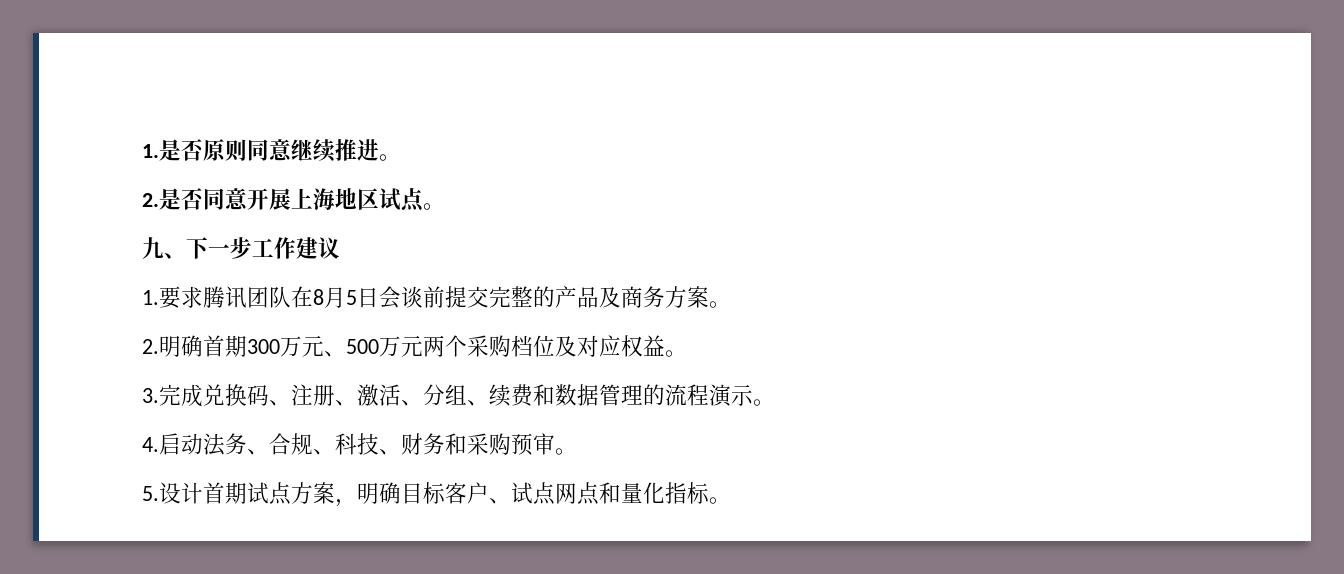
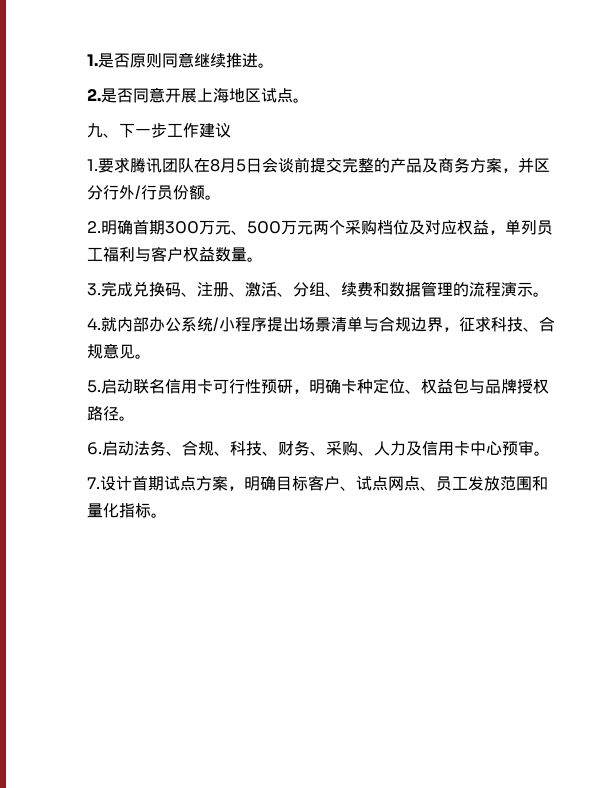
(709, 297) none -> [502,157,550,173] [87,185,205,200] ，并区分行外/行员份额
(665, 345) none -> [489,219,553,235] [87,246,247,262] ，单列员工福利与客户权益数量
(159, 444) none -> [101,316,555,332] [87,343,151,359] [87,378,549,394] [87,406,135,421] [87,442,102,455] 就内部办公系统/小程序提出场景清单与合规边界，征求科技、合规意见。 // 5.启动联名信用卡可行性预研，明确卡种定位、权益包与品牌授权路径。 // 6.
[445,433,511,455] 和采购 -> [310,441,502,456] 、采购、人力及信用卡中心
[142,486,159,501] 5. -> [87,477,100,489] 7.
(599, 493) none -> [420,476,532,491] 、员工发放范围

